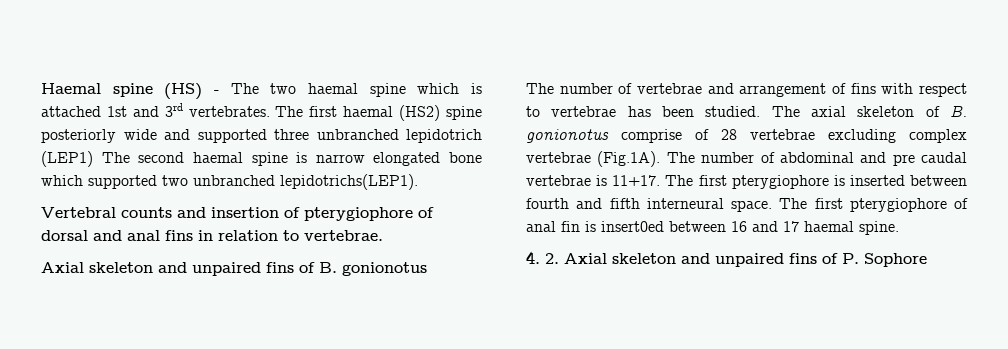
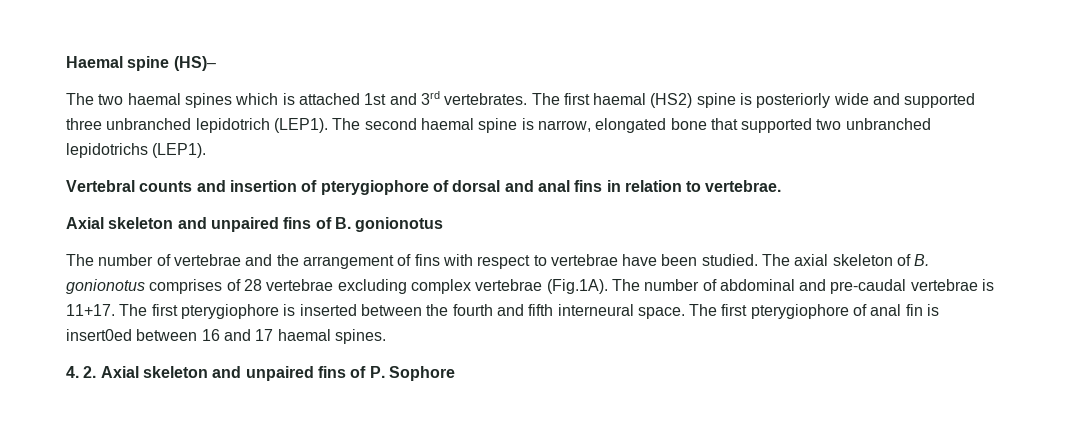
[164,83,219,100] (HS) - -> [173,56,216,71] (HS)– //
[369,83,406,97] spine -> [184,93,232,108] spines
(483, 113) none -> [740,93,753,105] is
[41,151,93,167] (LEP1) -> [273,118,328,133] (LEP1).
[315,154,365,163] narrow -> [537,120,591,132] narrow,
[41,175,83,186] which -> [710,118,738,130] that
[280,174,418,190] lepidotrichs(LEP1). -> [66,143,207,158] lepidotrichs (LEP1).
(734, 88) none -> [276,254,299,266] the
[627,106,651,117] has -> [622,254,658,266] have
[621,129,682,143] comprise -> [149,279,223,294] comprises
[892,152,967,166] pre caudal -> [830,279,907,294] pre-caudal
(967, 180) none -> [426,304,449,316] the
[859,221,899,235] spine. -> [334,329,386,344] spines.

